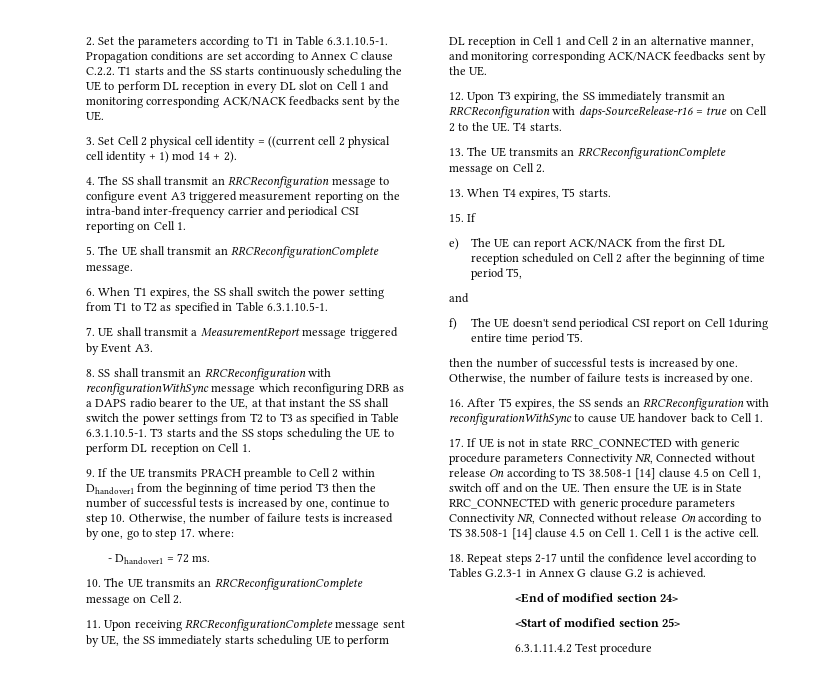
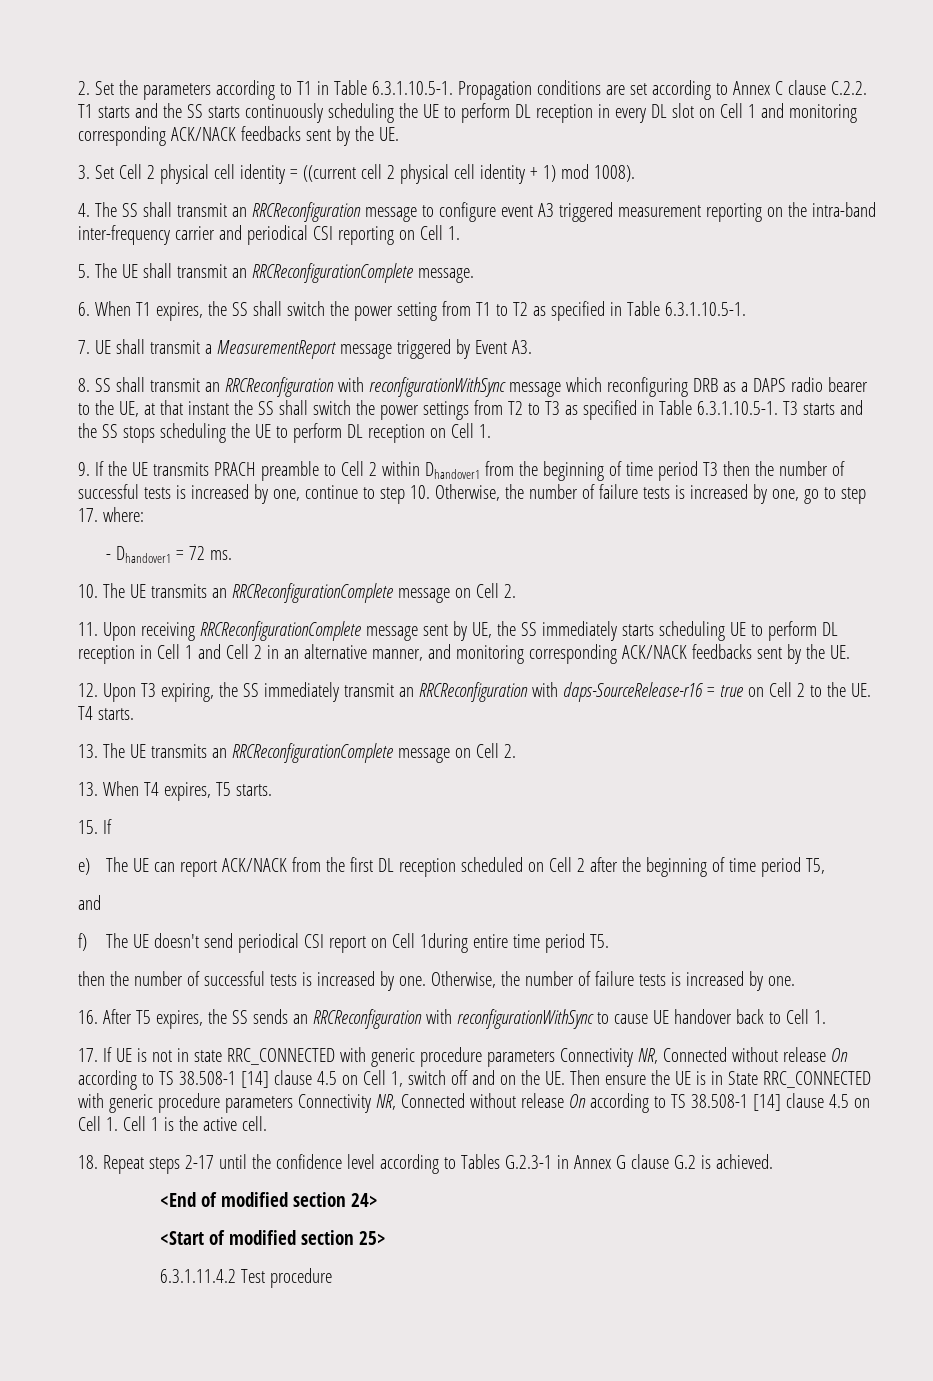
[197,151,237,163] 14 + 2). -> [594,165,636,182] 1008).

